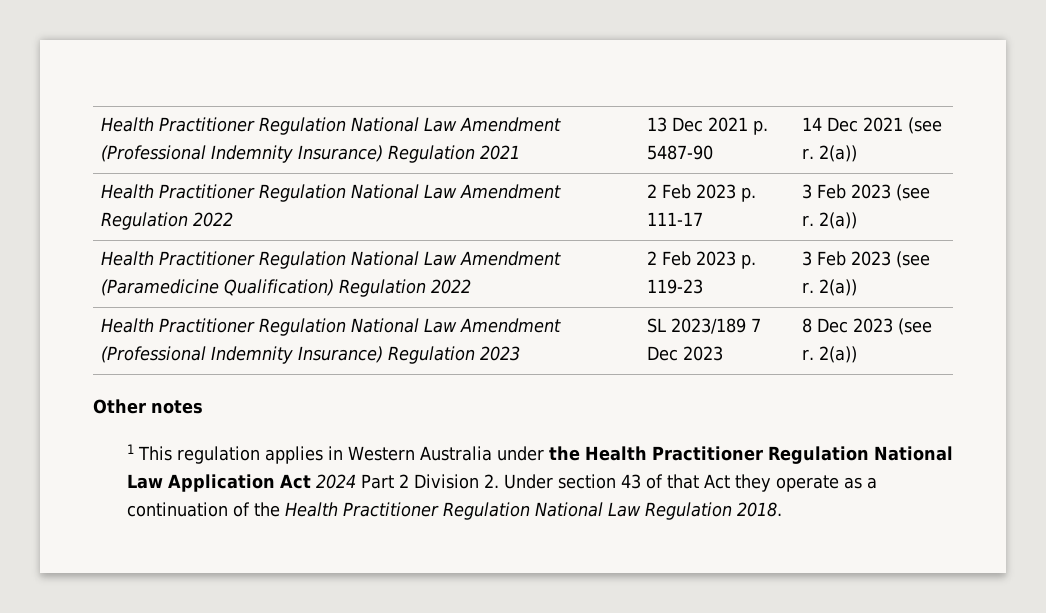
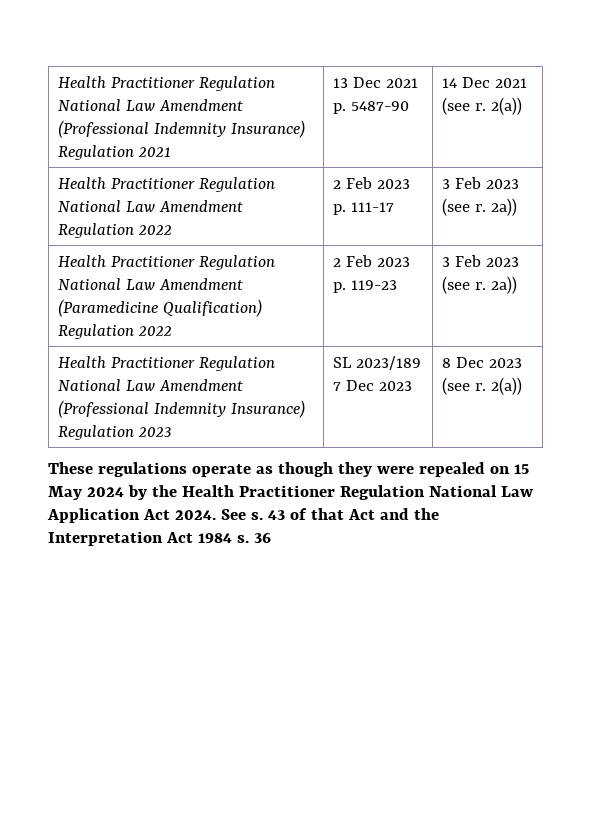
[818,212,857,229] 2(a)) -> [491,198,518,216] 2a))
[818,279,857,296] 2(a)) -> [491,276,518,294] 2a))
[93,399,203,414] [126,444,544,464] Other notes // 1 This regulation applies in Western Australia under -> [48,462,529,477] [48,485,147,500] These regulations operate as though they were repealed on 15 May 2024 by
[315,474,877,492] [126,502,782,520] 2024 Part 2 Division 2. Under section 43 of that Act they operate as a continuation of the Health Practitioner Regulation National Law Regulation 2018. -> [174,508,439,520] [48,531,271,546] 2024. See s. 43 of that Act and the Interpretation Act 1984 s. 36

